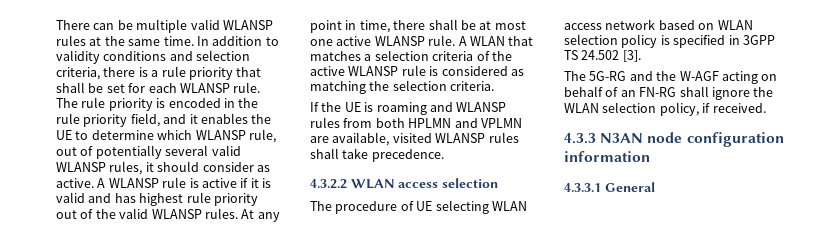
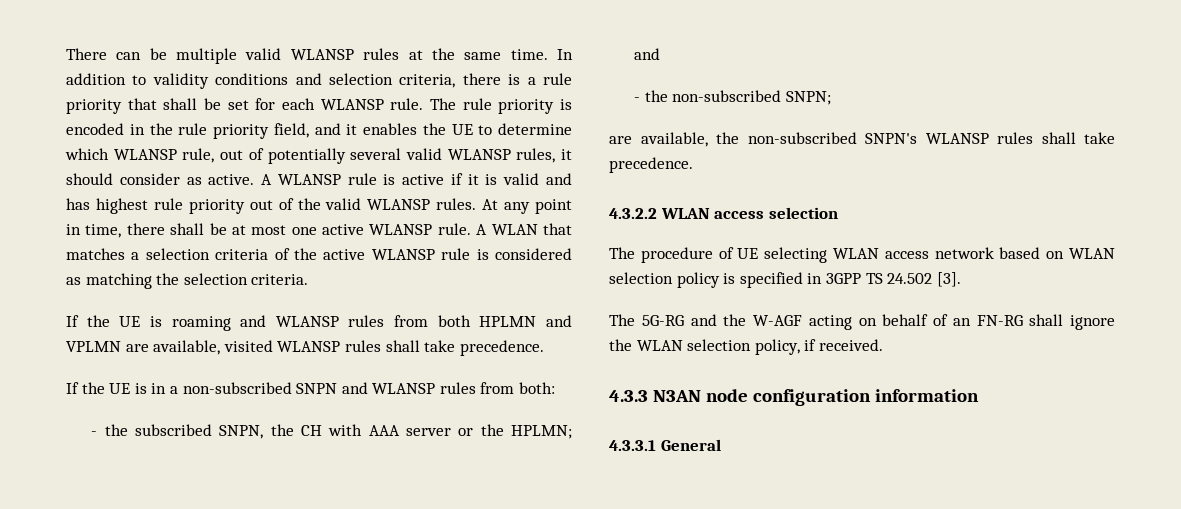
(444, 155) none -> [66,382,556,394] [91,424,572,439] [634,48,661,60] [634,90,832,105] [609,132,1115,147] [609,157,693,173] // If the UE is in a non-subscribed SNPN and WLANSP rules from both: // - the subscribed SNPN, the CH with AAA server or the HPLMN; and // - the non-subscribed SNPN; // are available, the non-subscribed SNPN's WLANSP rules shall take precedence.

